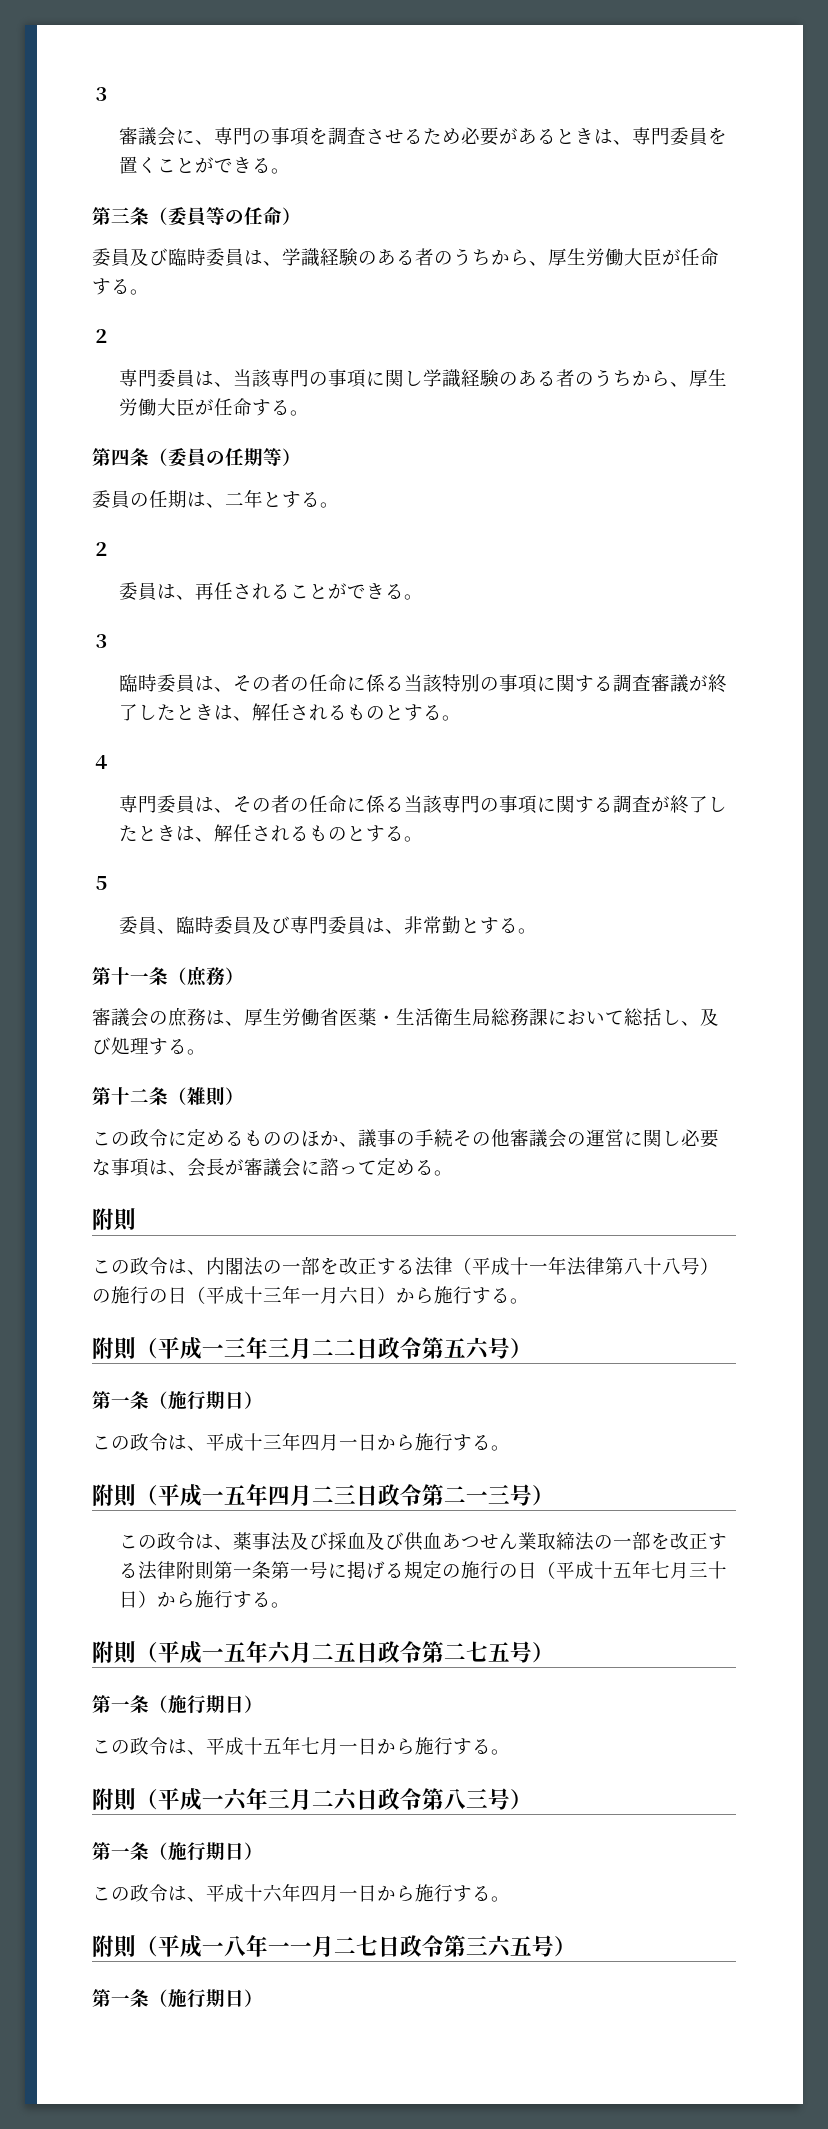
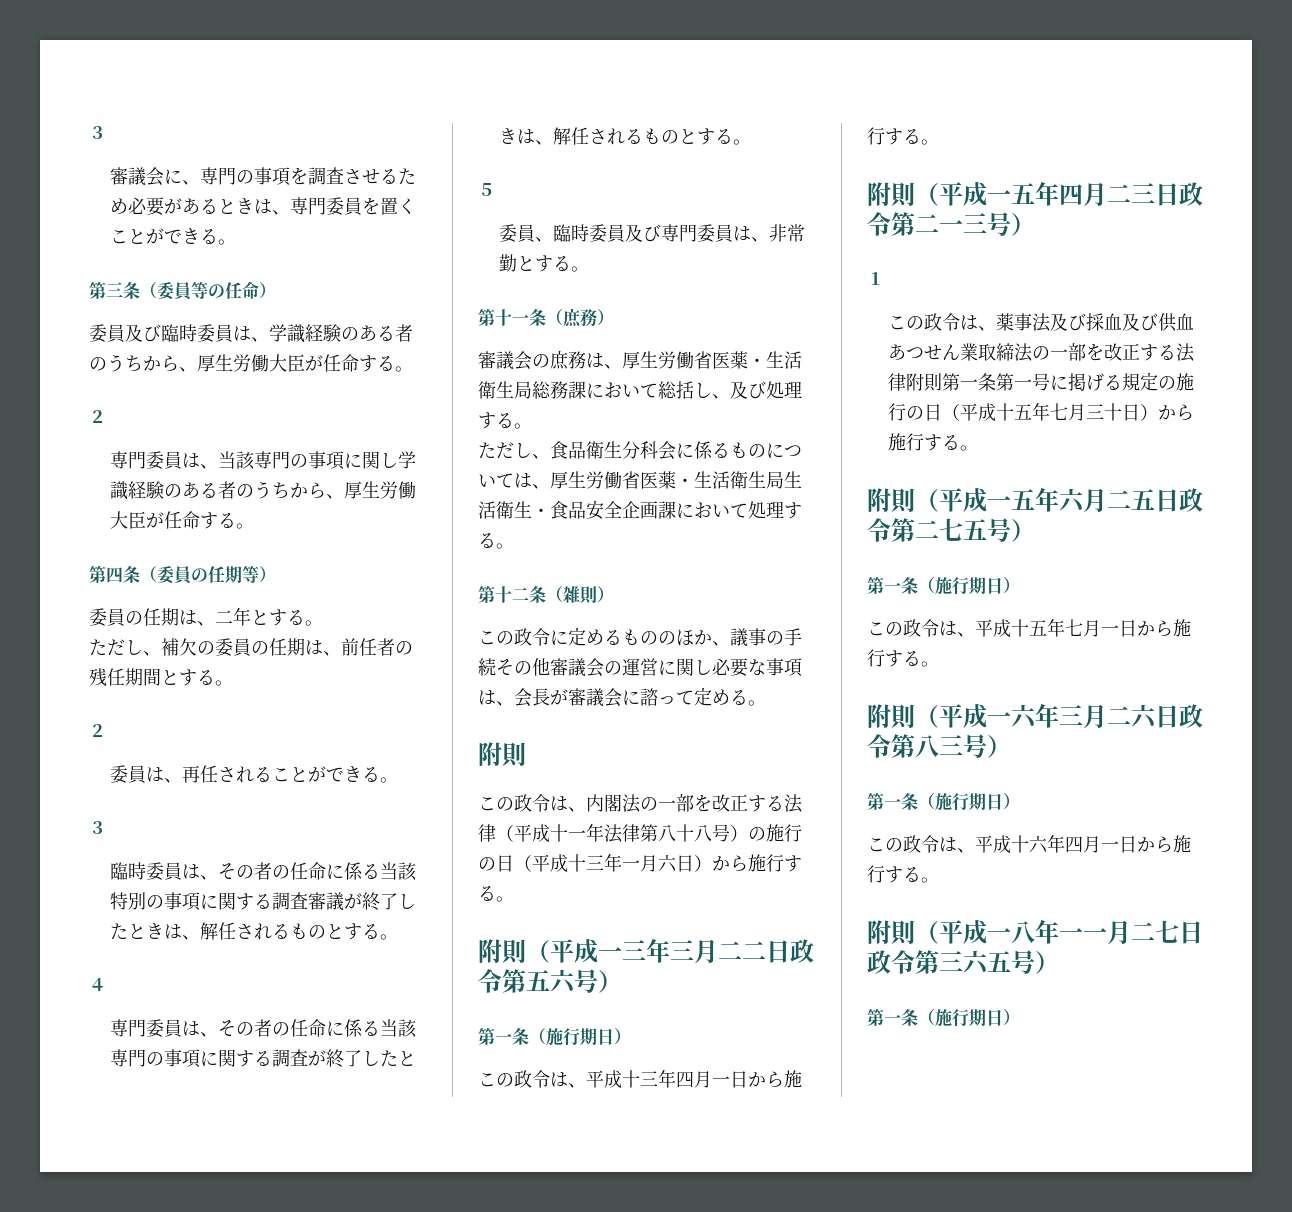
(339, 505) none -> [89,638,413,657] [89,668,233,687] // ただし、補欠の委員の任期は、前任者の残任期間とする。
(206, 1052) none -> [478,441,802,460] [478,471,802,489] [478,500,802,520] [478,533,514,549] // ただし、食品衛生分科会に係るものについては、厚生労働省医薬・生活衛生局生活衛生・食品安全企画課において処理する。
(554, 1495) none -> [867,272,884,285] // １

